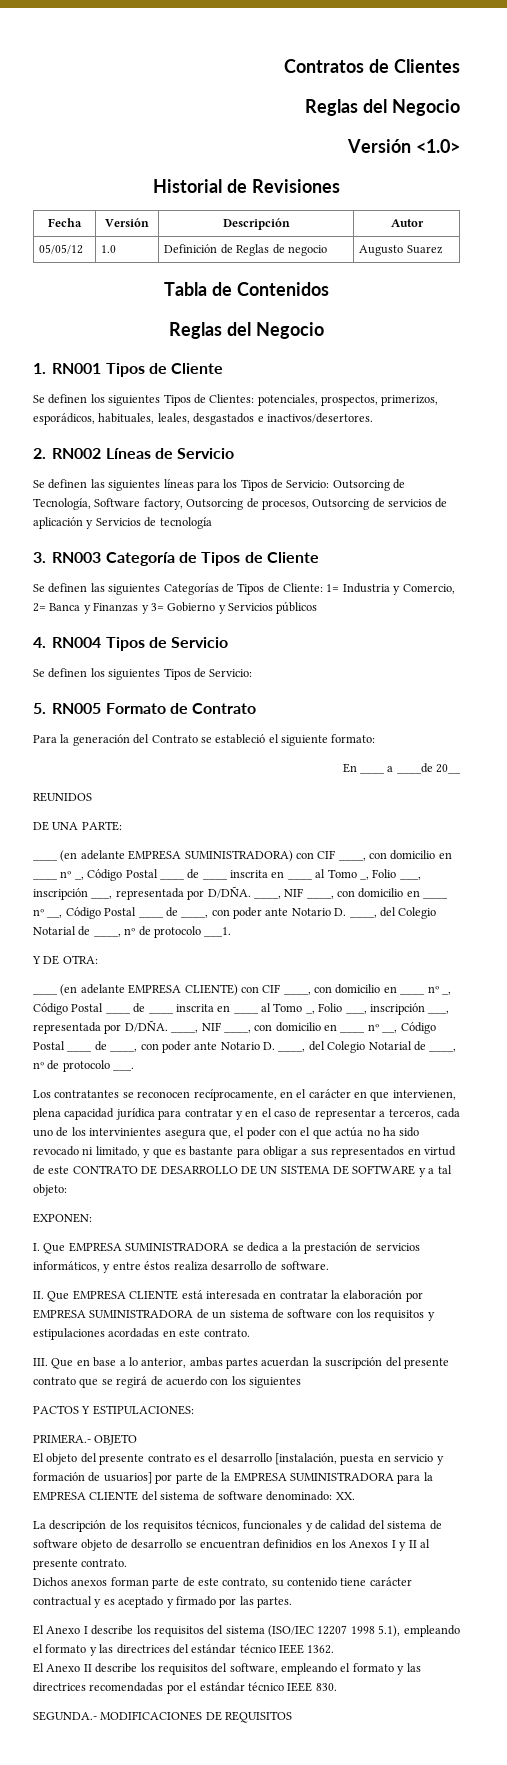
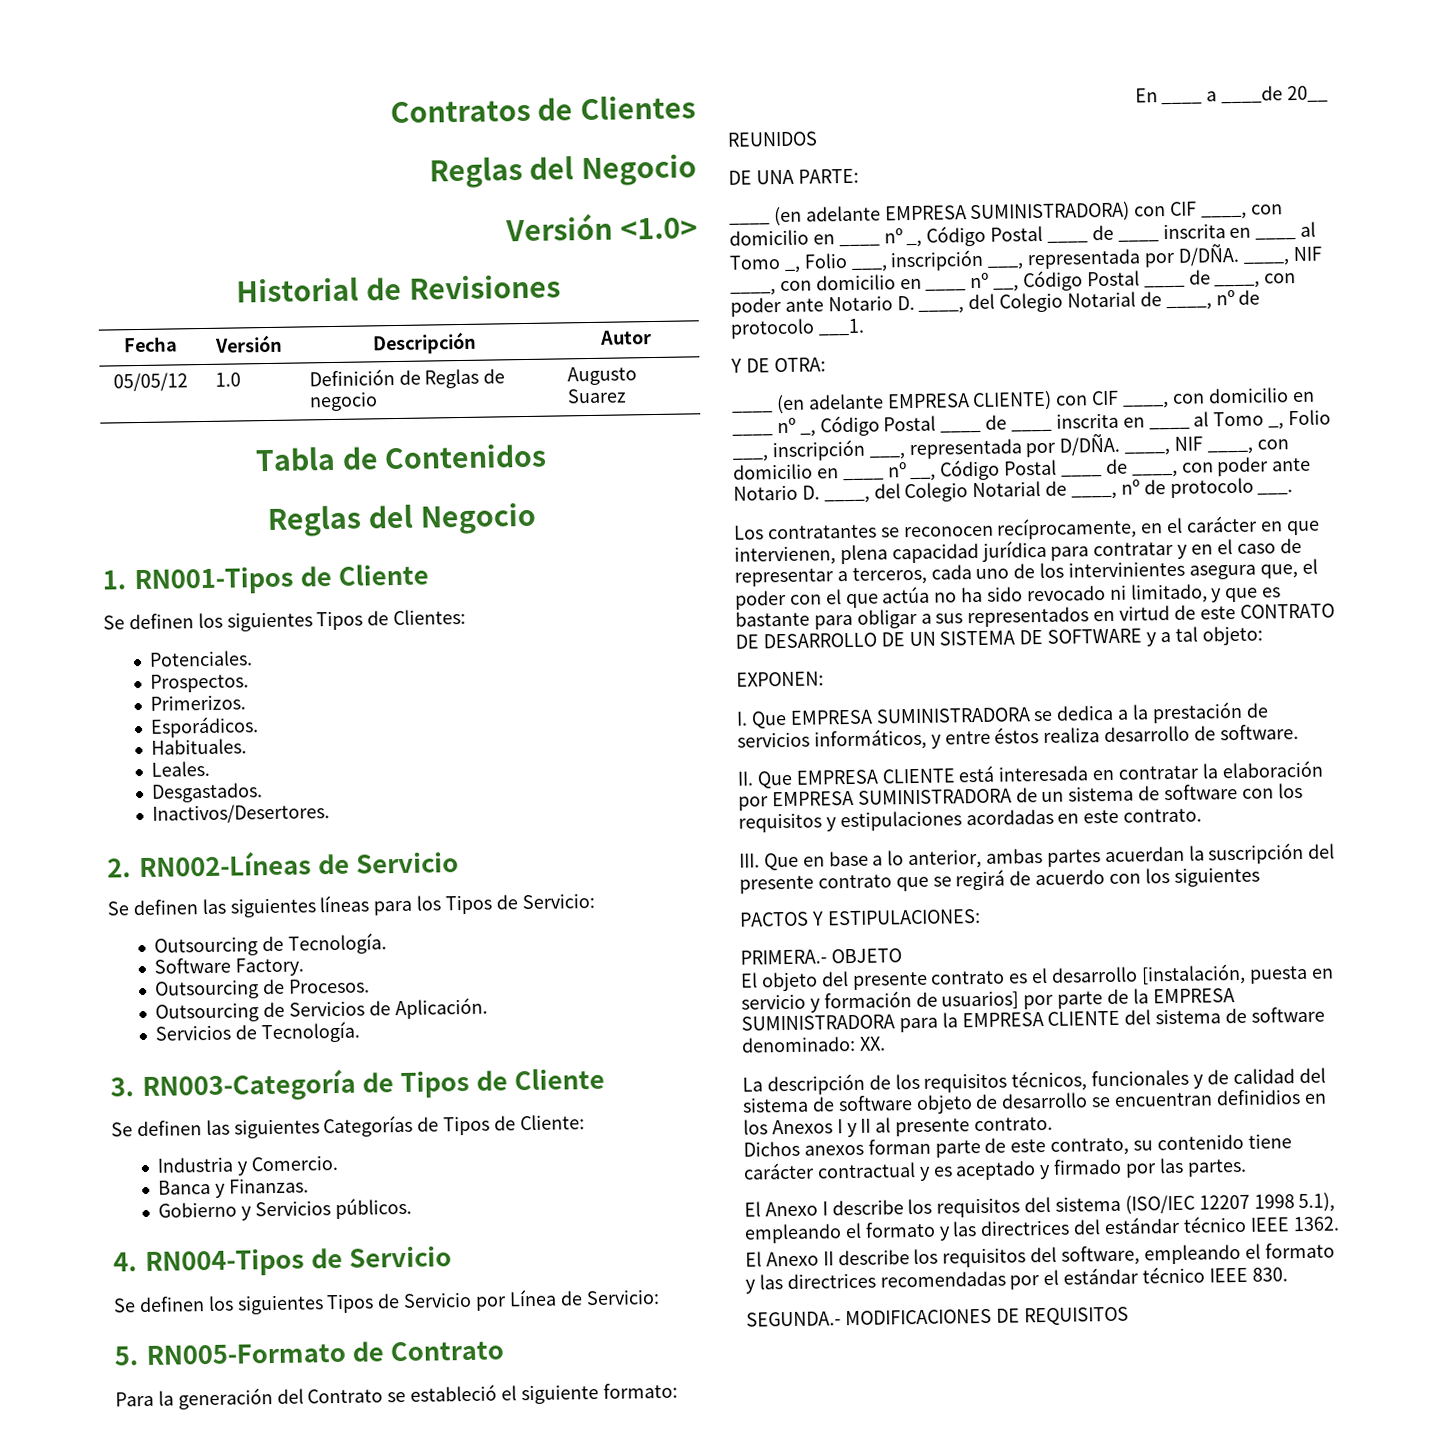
[52,363,145,377] RN001 Tipos -> [134,565,294,596] RN001-Tipos
[257,394,439,406] [33,413,373,425] potenciales, prospectos, primerizos, esporádicos, habituales, leales, desgastados e inactivos/desertores. -> [149,650,254,667] [150,673,250,693] [150,694,247,711] [150,716,260,738] [151,738,248,755] [151,760,211,777] [151,782,264,803] [152,803,331,824] // Potenciales. // Prospectos. // Primerizos. // Esporádicos. // Habituales. // Leales. // Desgastados. // Inactivos/Desertores.
[52,448,151,459] RN002 Líneas -> [139,850,312,878] RN002-Líneas
[332,479,406,491] [33,498,448,510] [33,517,212,529] Outsorcing de Tecnología, Software factory, Outsorcing de procesos, Outsorcing de servicios de aplicación y Servicios de tecnología -> [154,933,387,957] [154,957,304,977] [154,978,370,1000] [155,997,488,1023] [155,1021,360,1044] // Outsourcing de Tecnología. // Software Factory. // Outsourcing de Procesos. // Outsourcing de Servicios de Aplicación. // Servicios de Tecnología.
[52,552,175,566] RN003 Categoría -> [142,1068,356,1103] RN003-Categoría
[326,584,340,592] 1= -> (585, 1122) //
[402,584,455,594] [33,602,164,614] Comercio, 2= Banca y Finanzas y 3= -> [250,1155,338,1172] [158,1177,309,1198] Comercio. // Banca y Finanzas. //
[276,601,318,614] públicos -> [334,1197,412,1220] públicos.
[52,637,145,651] RN004 Tipos -> [145,1247,305,1278] RN004-Tipos
(206, 673) none -> [403,1289,583,1311] Servicio por Línea de
[52,703,166,714] RN005 Formato -> [146,1342,346,1365] RN005-Formato

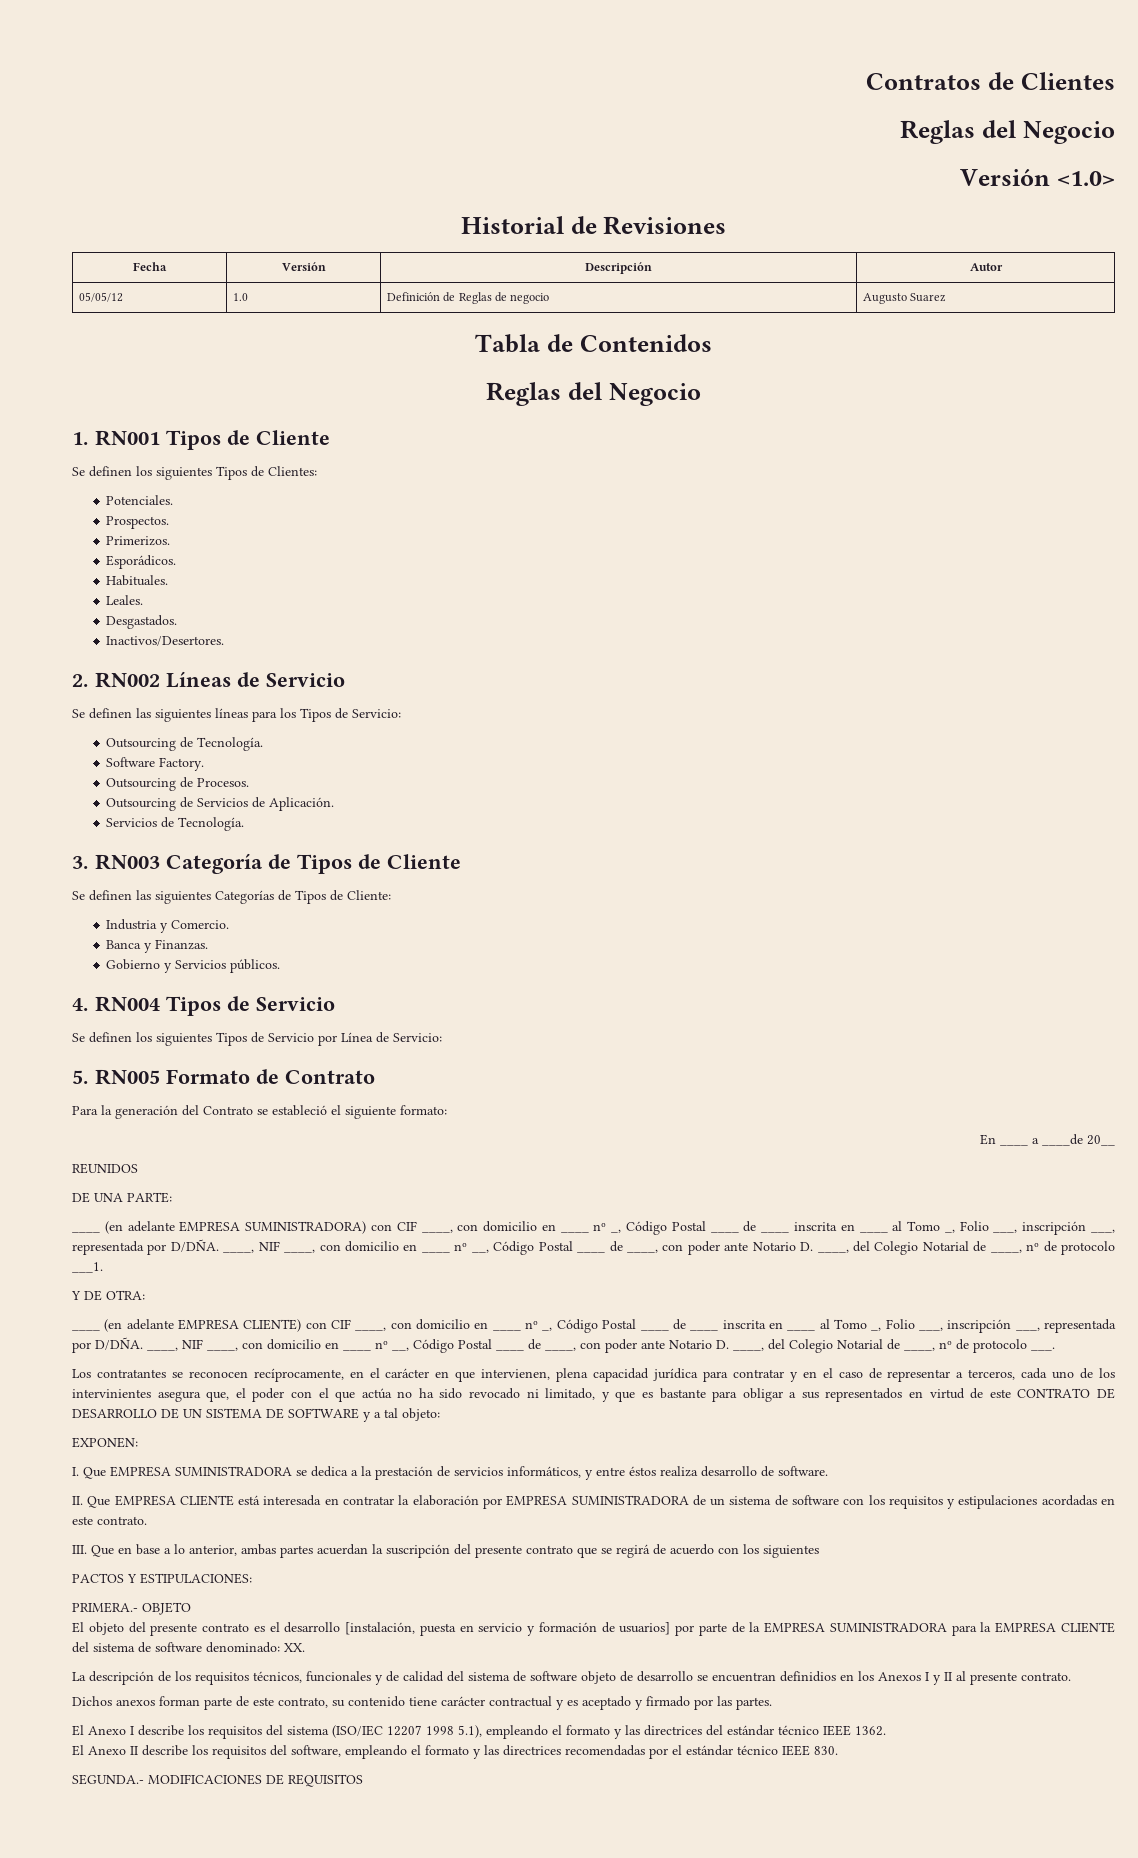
[134,565,294,596] RN001-Tipos -> [95,430,221,450] RN001 Tipos
[139,850,312,878] RN002-Líneas -> [95,671,231,688] RN002 Líneas
[142,1068,356,1103] RN003-Categoría -> [95,853,263,874] RN003 Categoría
[145,1247,305,1278] RN004-Tipos -> [95,996,221,1016] RN004 Tipos
[146,1342,346,1365] RN005-Formato -> [95,1069,250,1085] RN005 Formato

